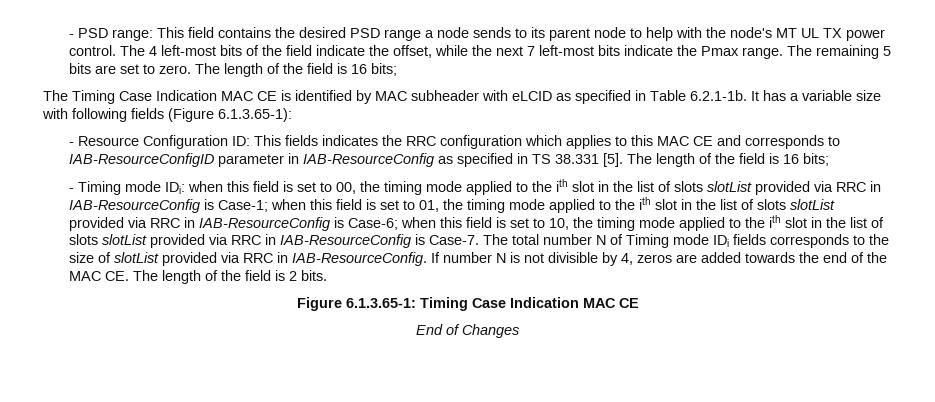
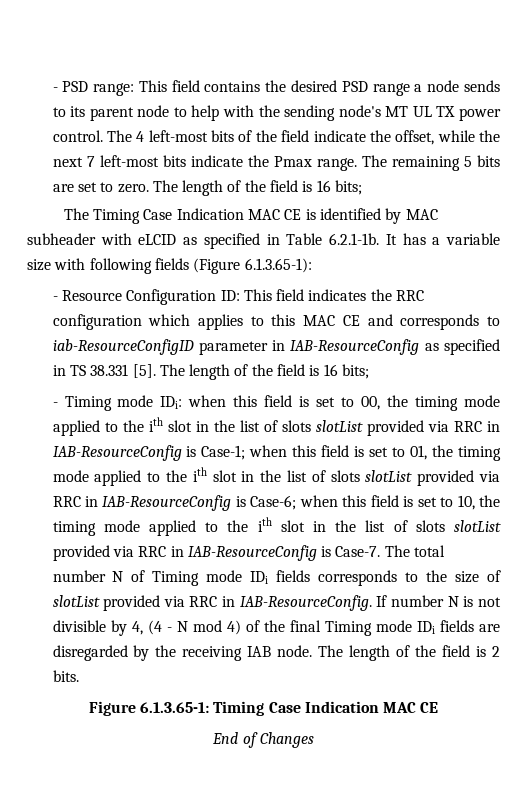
(727, 32) none -> [284,105,336,121] sending
[285,135,319,146] fields -> [276,289,305,301] field
[69,153,215,167] IAB-ResourceConfigID -> [52,339,194,355] iab-ResourceConfigID
[637,252,888,263] [69,271,130,281] zeros are added towards the end of the MAC CE. -> [147,620,500,636] [52,645,313,661] (4 - N mod 4) of the final Timing mode IDi fields are disregarded by the receiving IAB node.

